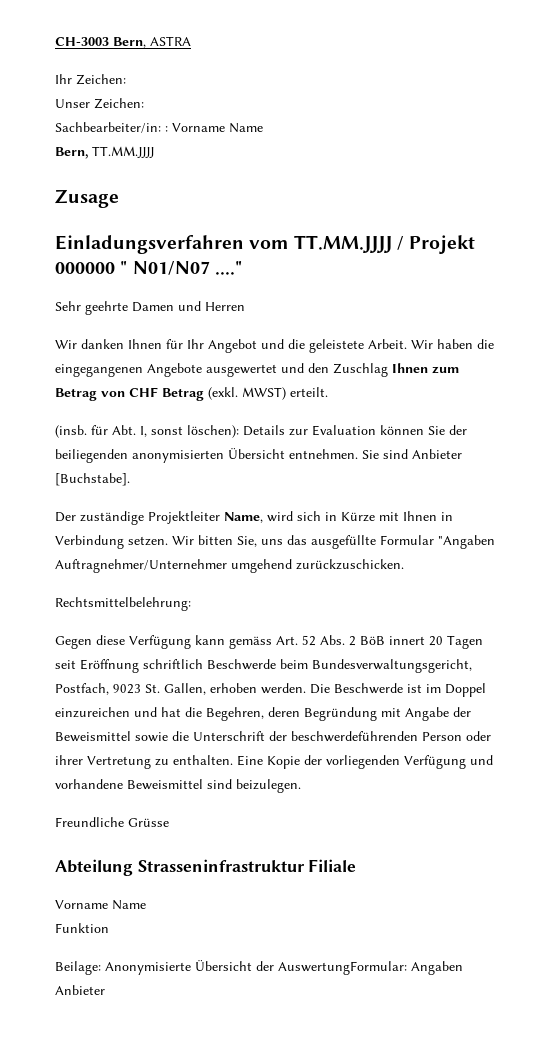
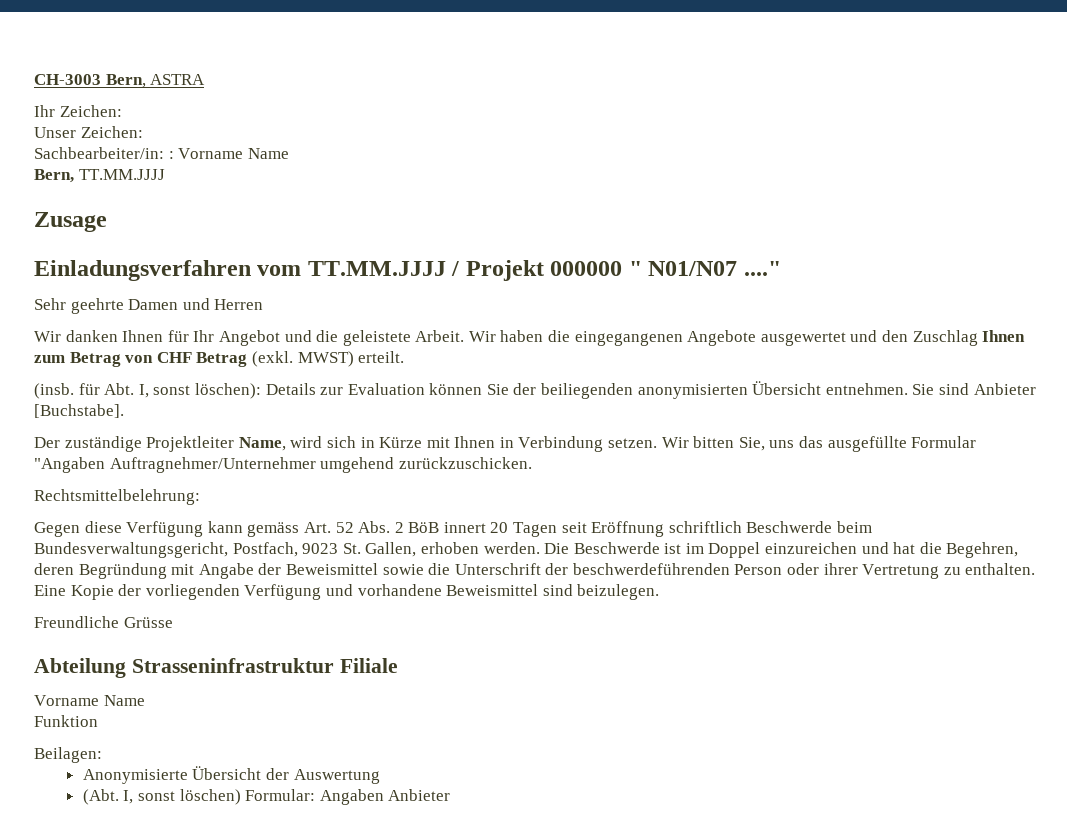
[55,961,101,975] Beilage: -> [34,747,102,763] Beilagen: //
[278,961,407,975] AuswertungFormular: -> [293,769,380,784] [82,789,316,805] Auswertung // (Abt. I, sonst löschen) Formular:

